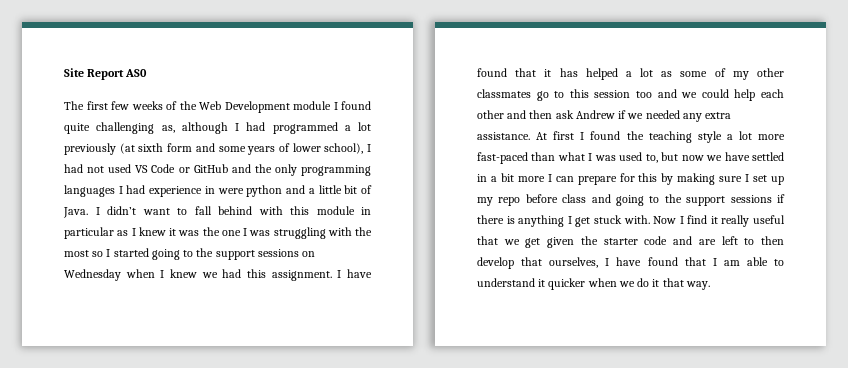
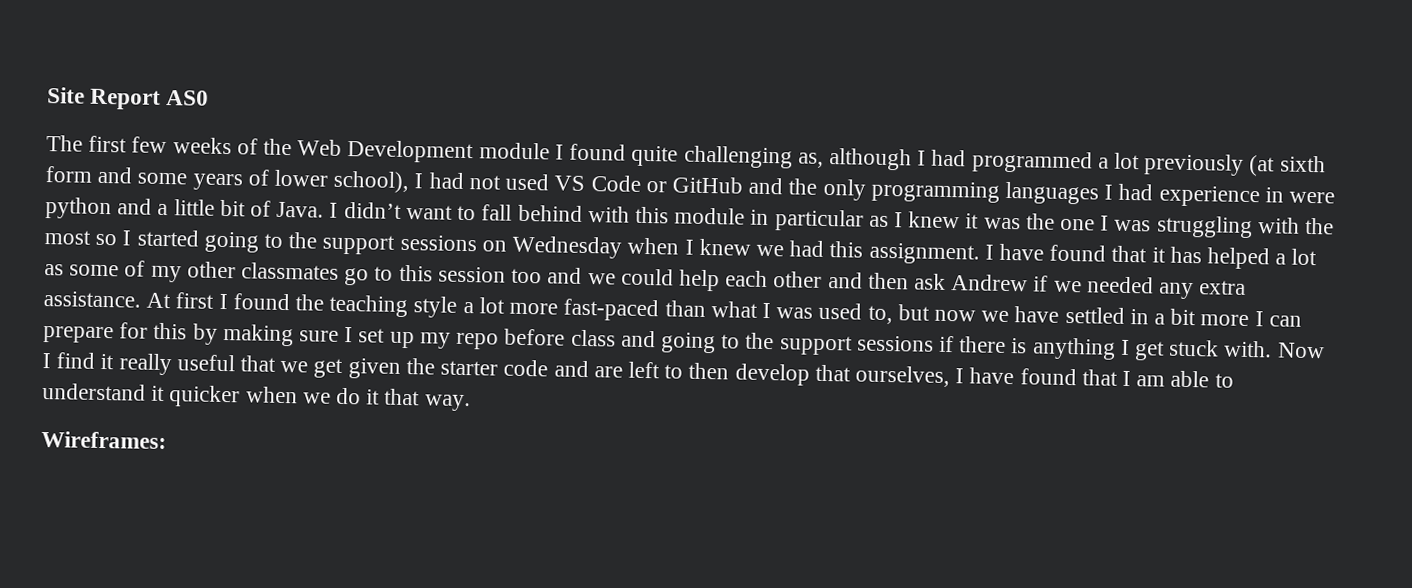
(710, 285) none -> [41,431,167,450] // Wireframes:

